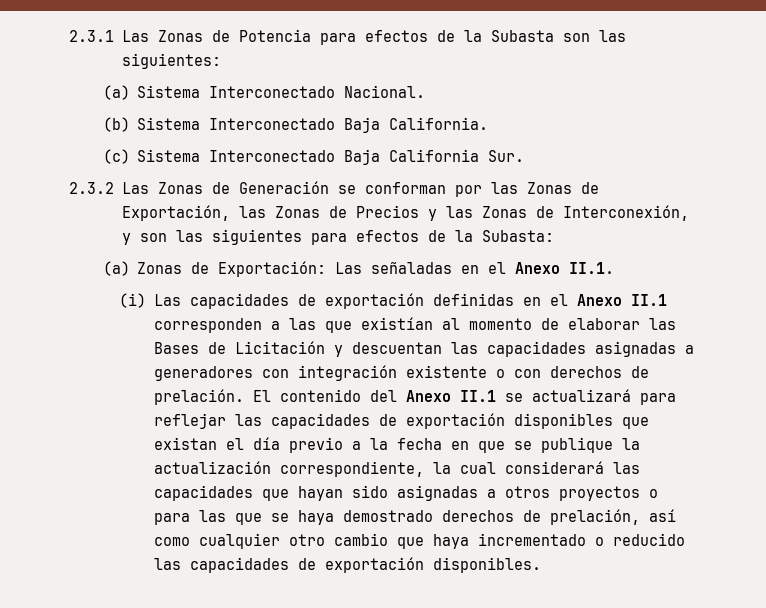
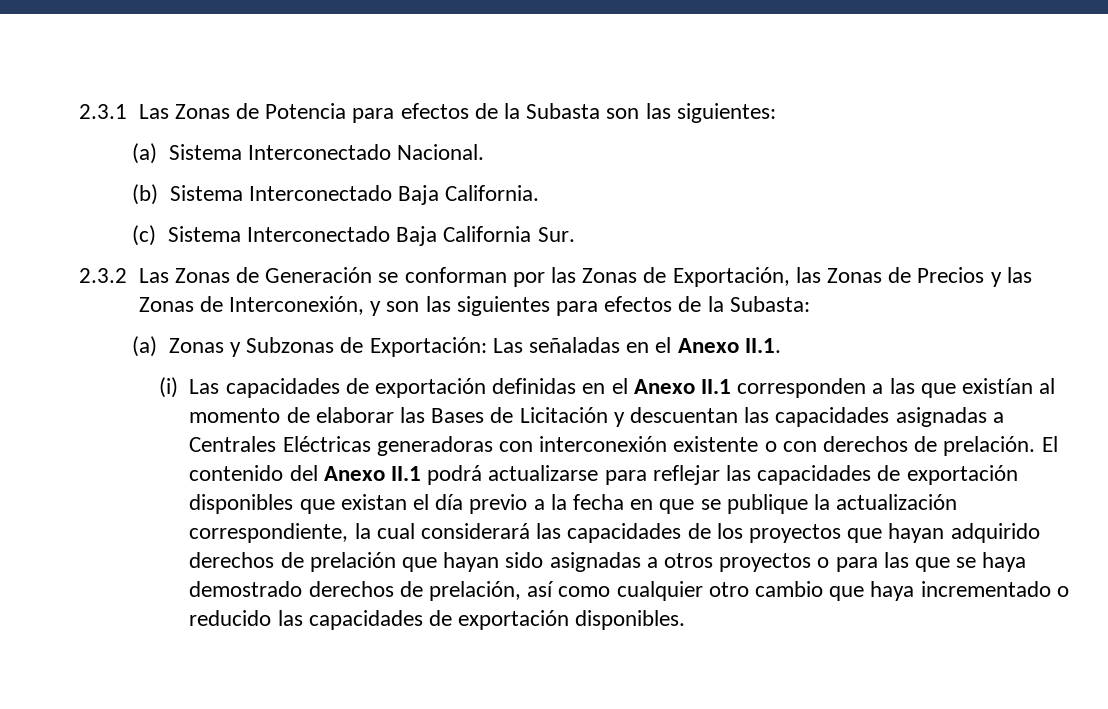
(183, 268) none -> [229,337,335,357] y Subzonas
[153,365,397,381] generadores con integración -> [189,436,668,456] Centrales Eléctricas generadoras con interconexión
[504,389,631,402] se actualizará -> [427,465,599,485] podrá actualizarse
(253, 493) none -> [687,523,1040,543] [189,552,396,572] de los proyectos que hayan adquirido derechos de prelación

